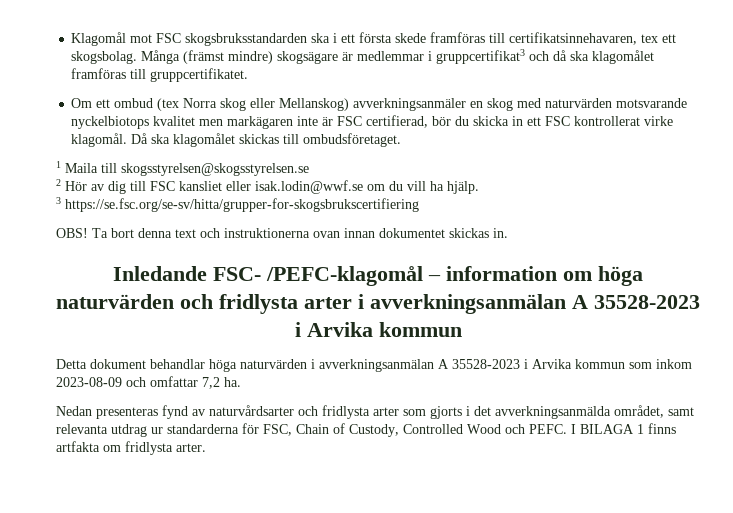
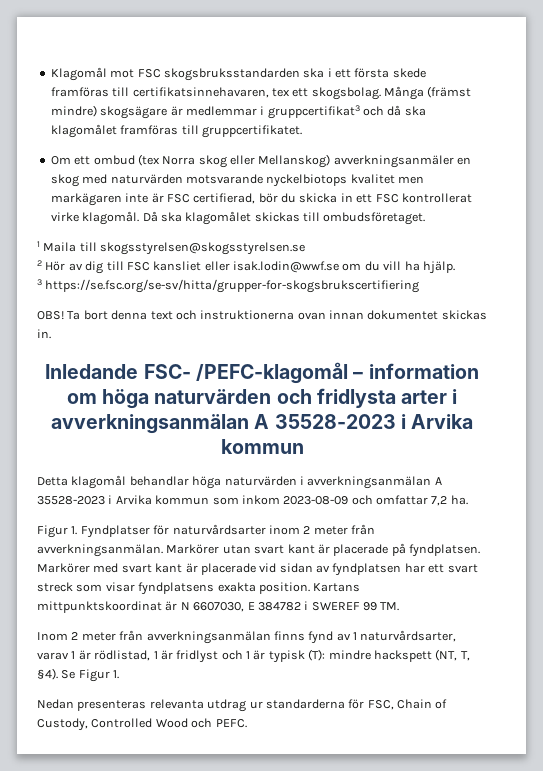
[90,359,146,369] dokument -> [71,475,127,489] klagomål
[56,405,694,419] Nedan presenteras fynd av naturvårdsarter och fridlysta arter som gjorts i det avverkningsanmälda området, samt -> [37,524,375,538] [37,543,480,557] [37,563,478,576] [37,582,361,595] [37,601,400,613] [37,630,457,644] [37,649,470,663] [37,668,120,682] [37,699,147,711] Figur 1. Fyndplatser för naturvårdsarter inom 2 meter från avverkningsanmälan. Markörer utan svart kant är placerade på fyndplatsen. Markörer med svart kant är placerade vid sidan av fyndplatsen har ett svart streck som visar fyndplatsens exakta position. Kartans mittpunktskoordinat är N 6607030, E 384782 i SWEREF 99 TM. // Inom 2 meter från avverkningsanmälan finns fynd av 1 naturvårdsarter, varav 1 är rödlistad, 1 är fridlyst och 1 är typisk (T): mindre hackspett (NT, T, §4). Se Figur 1. // Nedan presenteras
[571,423,676,434] [56,441,206,455] I BILAGA 1 finns artfakta om fridlysta arter. -> (247, 723) none

